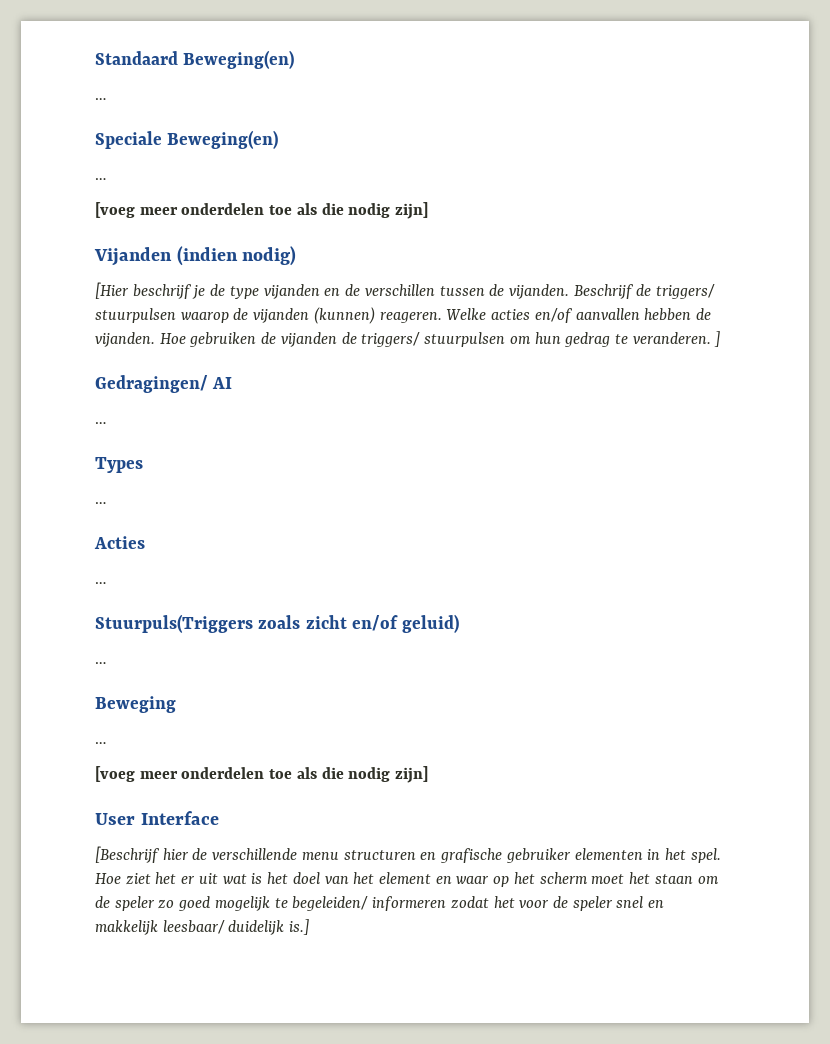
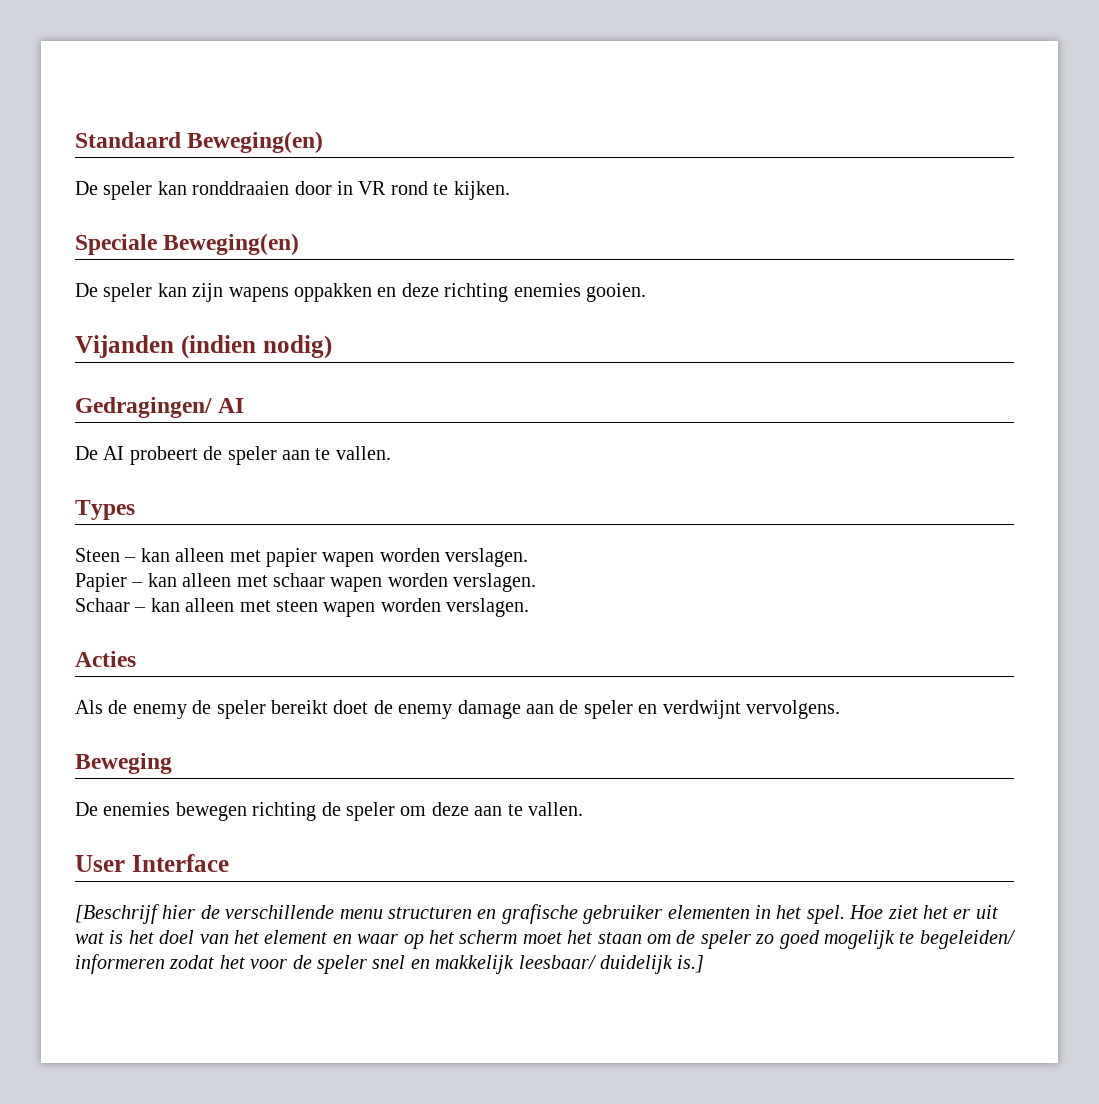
[95,98,106,100] [95,130,279,149] [95,178,106,180] [95,202,429,219] [94,246,297,266] [95,282,716,299] [95,307,711,324] [95,331,721,347] [95,375,233,393] [95,422,106,424] [95,457,143,473] [95,502,106,504] [94,536,145,549] [95,582,106,584] [95,614,460,633] [95,662,106,664] [95,696,176,713] [95,742,106,744] [95,766,429,783] … // Speciale Beweging(en) // … // [voeg meer onderdelen toe als die nodig zijn] // Vijanden (indien nodig) // [Hier beschrijf je de type vijanden en de verschillen tussen de vijanden. Beschrijf de triggers/ stuurpulsen waarop de vijanden (kunnen) reageren. Welke acties en/of aanvallen hebben de vijanden. Hoe gebruiken de vijanden de triggers/ stuurpulsen om hun gedrag te veranderen. ] // Gedragingen/ AI // … // Types // … // Acties // … // Stuurpuls(Triggers zoals zicht en/of geluid) // … // Beweging // … // [voeg meer onderdelen toe als die nodig zijn] -> [75,181,510,200] [75,233,300,255] [75,283,646,302] [75,335,332,359] [75,397,245,418] [75,446,391,465] [75,500,135,520] [75,548,529,567] [75,573,537,592] [75,598,530,617] [75,651,136,667] [75,700,840,719] [75,753,172,774] [75,802,583,821] De speler kan ronddraaien door in VR rond te kijken. // Speciale Beweging(en) // De speler kan zijn wapens oppakken en deze richting enemies gooien. // Vijanden (indien nodig) // Gedragingen/ AI // De AI probeert de speler aan te vallen. // Types // Steen – kan alleen met papier wapen worden verslagen. // Papier – kan alleen met schaar wapen worden verslagen. // Schaar – kan alleen met steen wapen worden verslagen. // Acties // Als de enemy de speler bereikt doet de enemy damage aan de speler en verdwijnt vervolgens. // Beweging // De enemies bewegen richting de speler om deze aan te vallen.

